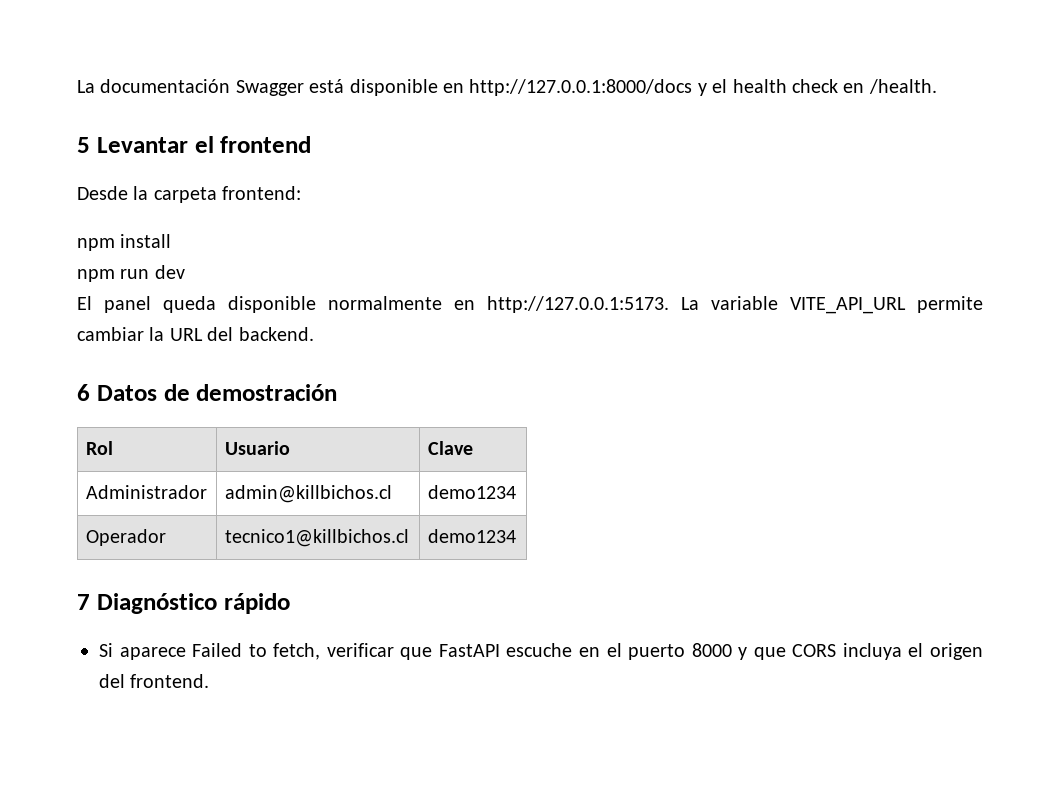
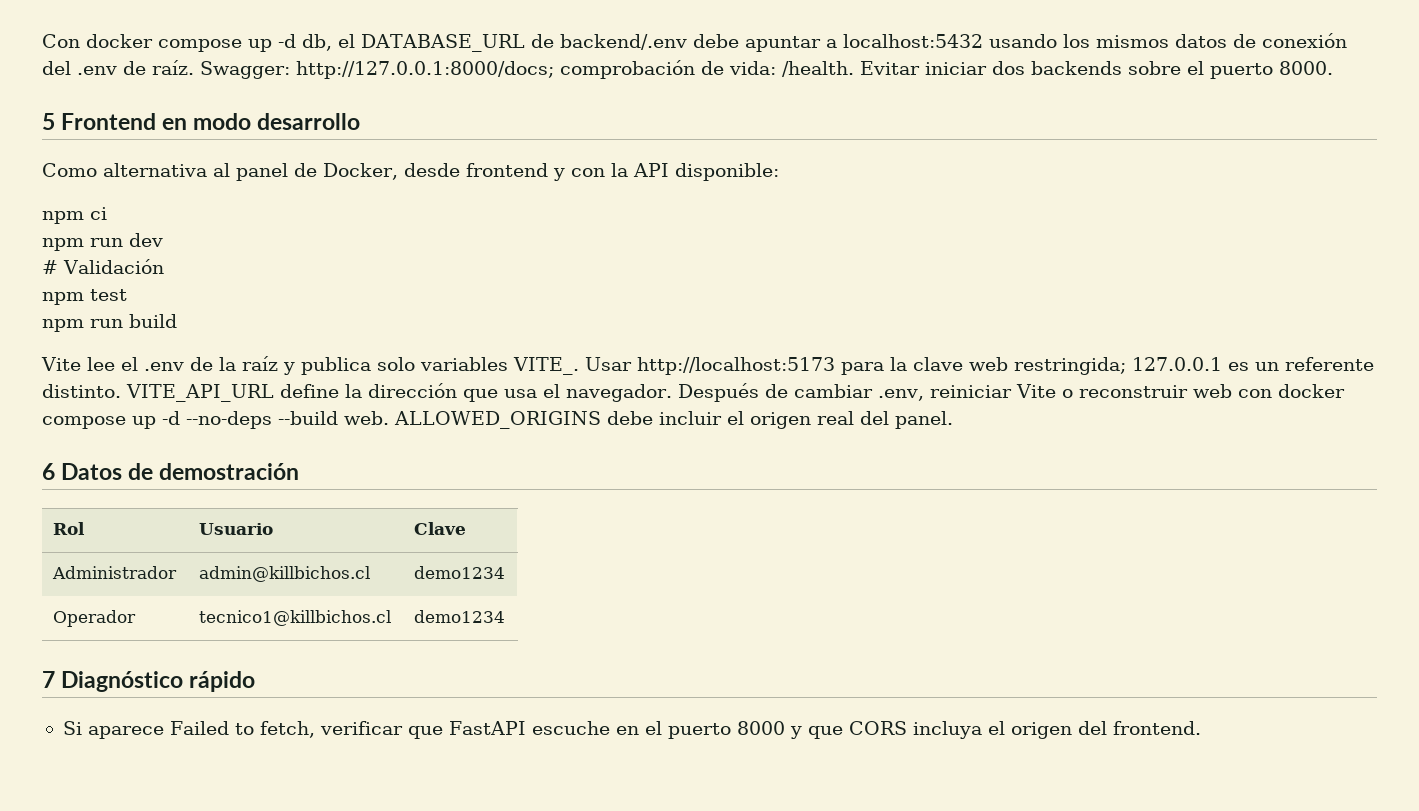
[77,79,937,96] [77,136,312,153] [77,186,302,203] [77,234,172,251] La documentación Swagger está disponible en http://127.0.0.1:8000/docs y el health check en /health. // 5 Levantar el frontend // Desde la carpeta frontend: // npm install -> [42,33,1347,52] [42,60,1333,79] [42,113,361,130] [42,163,779,181] [42,207,107,224] Con docker compose up -d db, el DATABASE_URL de backend/.env debe apuntar a localhost:5432 usando los mismos datos de conexión del .env de raíz. Swagger: http://127.0.0.1:8000/docs; comprobación de vida: /health. Evitar iniciar dos backends sobre el puerto 8000. // 5 Frontend en modo desarrollo // Como alternativa al panel de Docker, desde frontend y con la API disponible: // npm ci
[77,296,983,314] [77,327,314,341] El panel queda disponible normalmente en http://127.0.0.1:5173. La variable VITE_API_URL permite cambiar la URL del backend. -> [42,259,164,274] [42,289,127,305] [42,314,177,332] [41,356,1374,375] [42,383,1345,402] [42,411,953,429] # Validación // npm test // npm run build // Vite lee el .env de la raíz y publica solo variables VITE_. Usar http://localhost:5173 para la clave web restringida; 127.0.0.1 es un referente distinto. VITE_API_URL define la dirección que usa el navegador. Después de cambiar .env, reiniciar Vite o reconstruir web con docker compose up -d --no-deps --build web. ALLOWED_ORIGINS debe incluir el origen real del panel.

